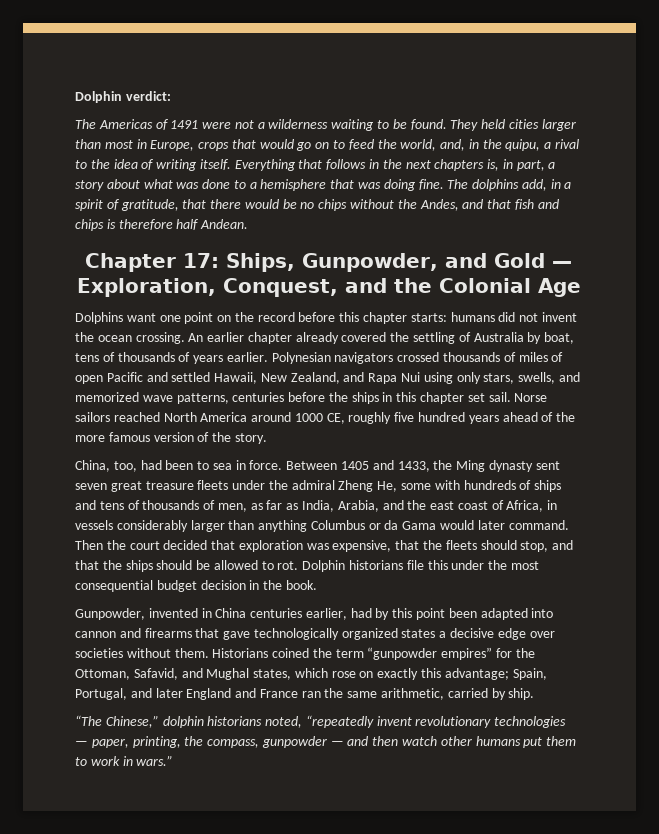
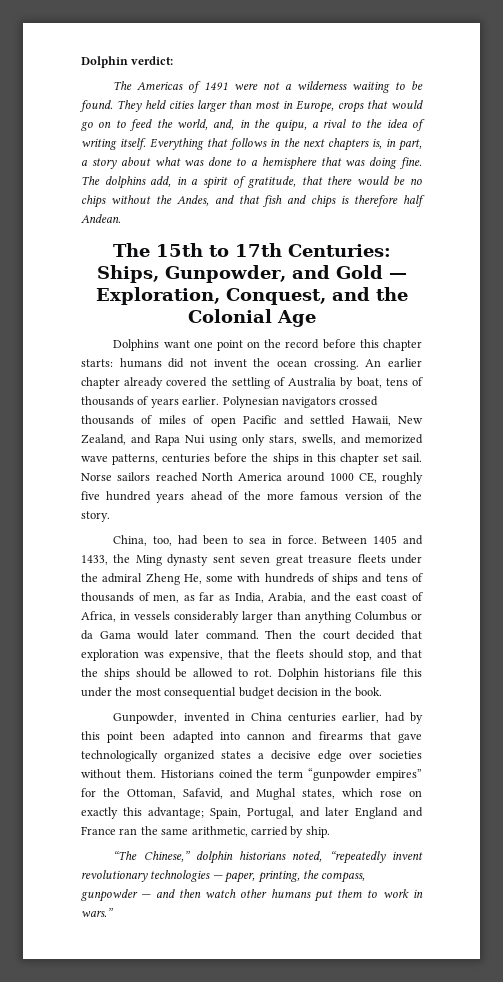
[85,253,220,272] Chapter 17: -> [112,243,391,257] The 15th to 17th Centuries:

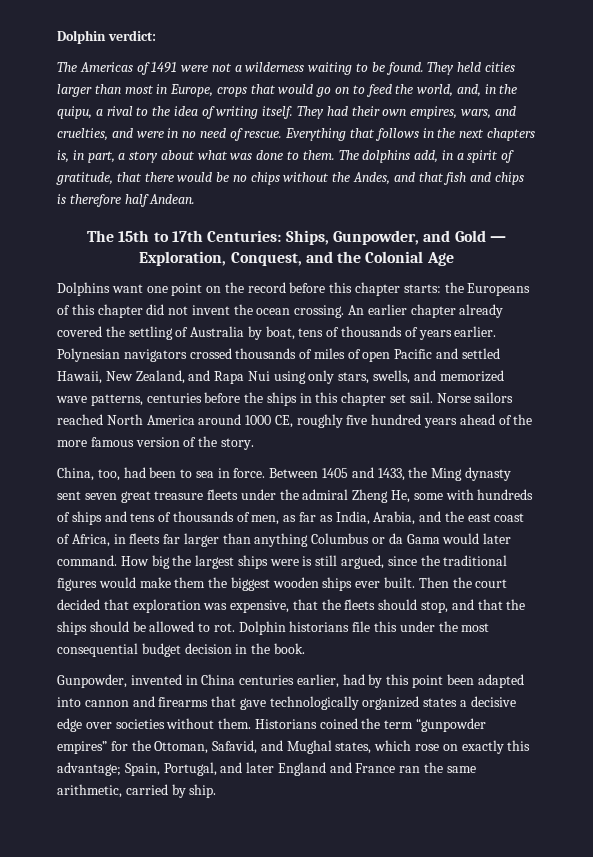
(147, 144) none -> [297,106,516,119] [57,128,283,141] They had their own empires, wars, and cruelties, and were in no need of rescue.
[250,157,422,170] a hemisphere that was doing fine. -> [302,150,335,160] them.
[119,358,162,368] humans -> [444,282,531,296] [57,304,143,318] the Europeans of this chapter
[134,611,239,623] vessels considerably -> [129,533,181,544] fleets far
(259, 635) none -> [120,555,508,569] [57,577,416,591] How big the largest ships were is still argued, since the traditional figures would make them the biggest wooden ships ever built.
[113,851,423,864] [81,870,366,883] [81,889,423,902] [81,908,113,917] // “The Chinese,” dolphin historians noted, “repeatedly invent revolutionary technologies — paper, printing, the compass, gunpowder — and then watch other humans put them to work in wars.” -> (217, 791) none

